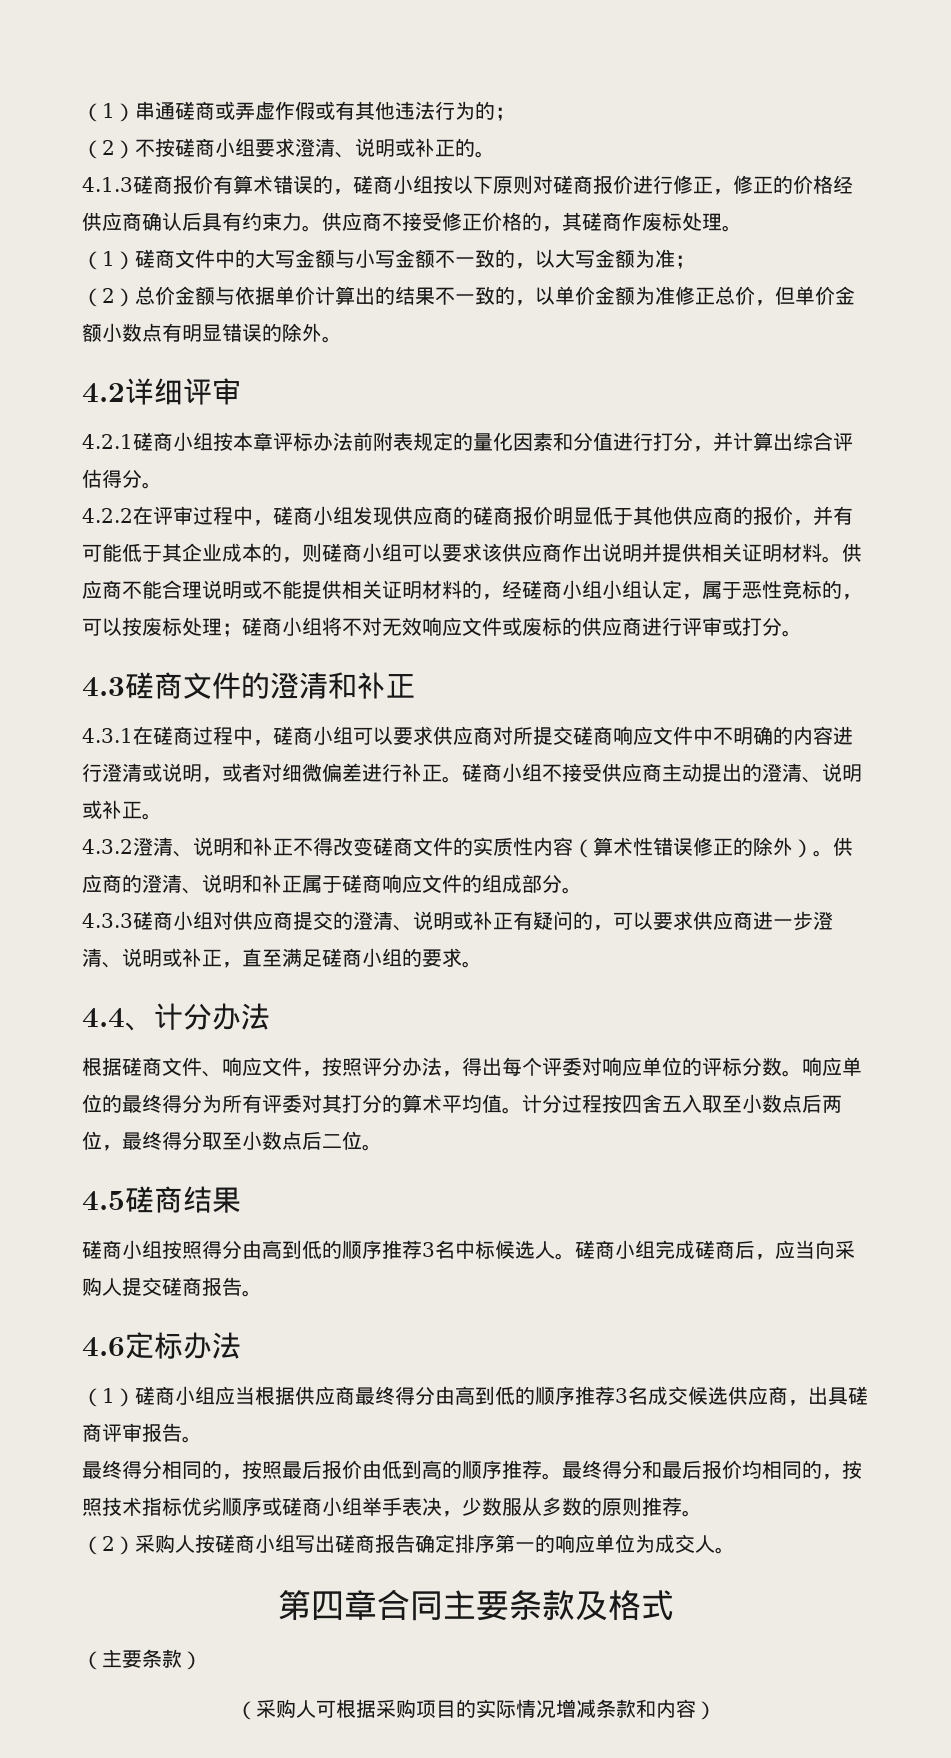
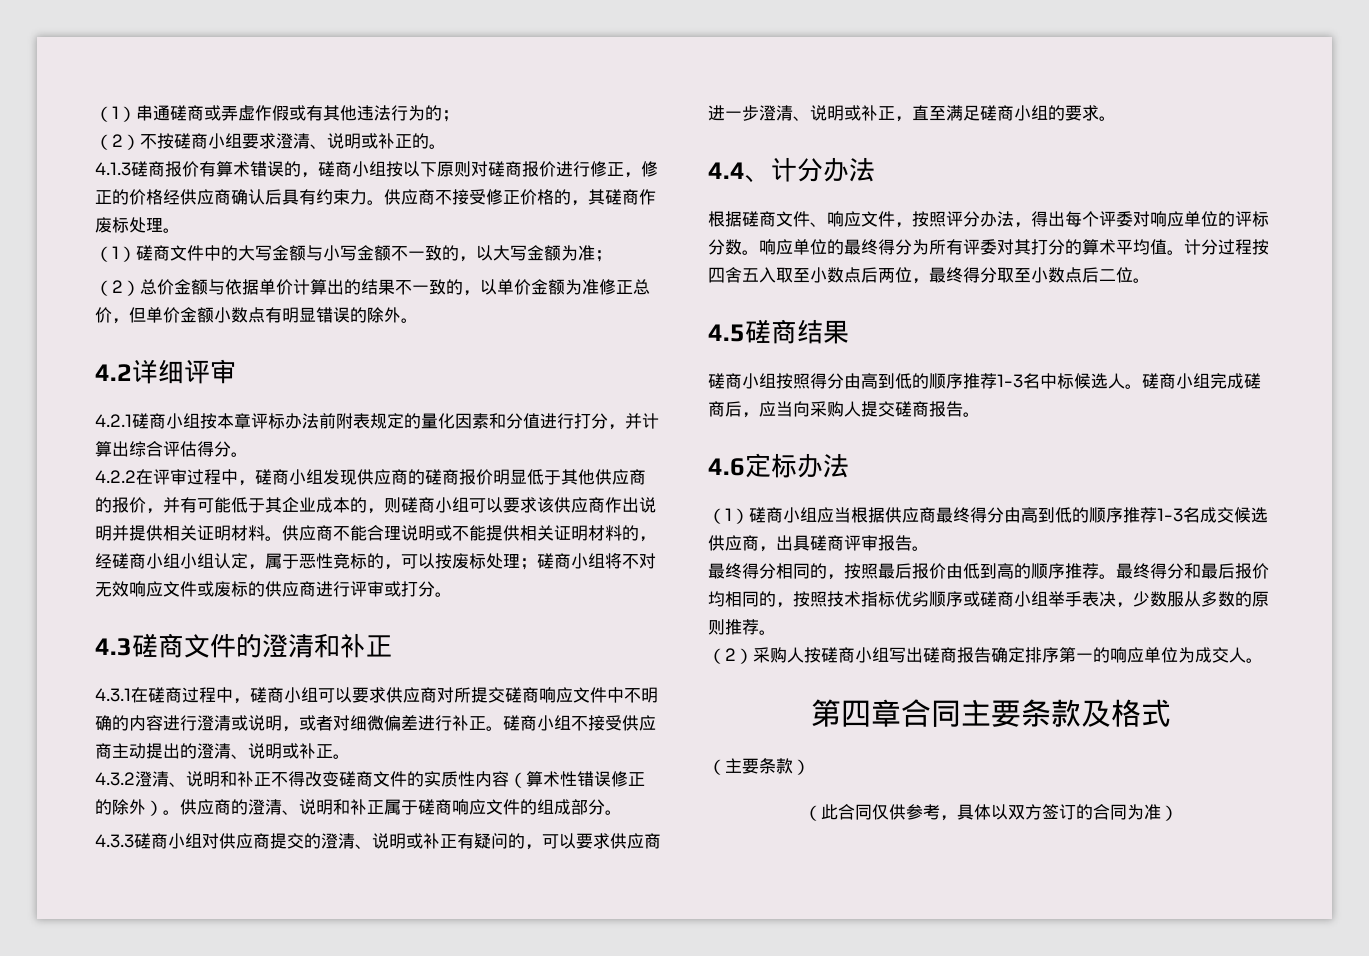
[422,1242,435,1257] 3 -> [997,374,1023,388] 1-3
[615,1388,628,1403] 3 -> [1157,508,1183,522] 1-3
[255,1699,696,1718] 采购人可根据采购项目的实际情况增减条款和内容 -> [821,804,1161,821] 此合同仅供参考，具体以双方签订的合同为准

